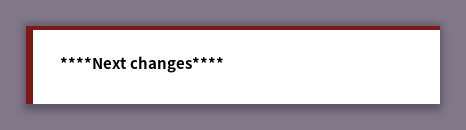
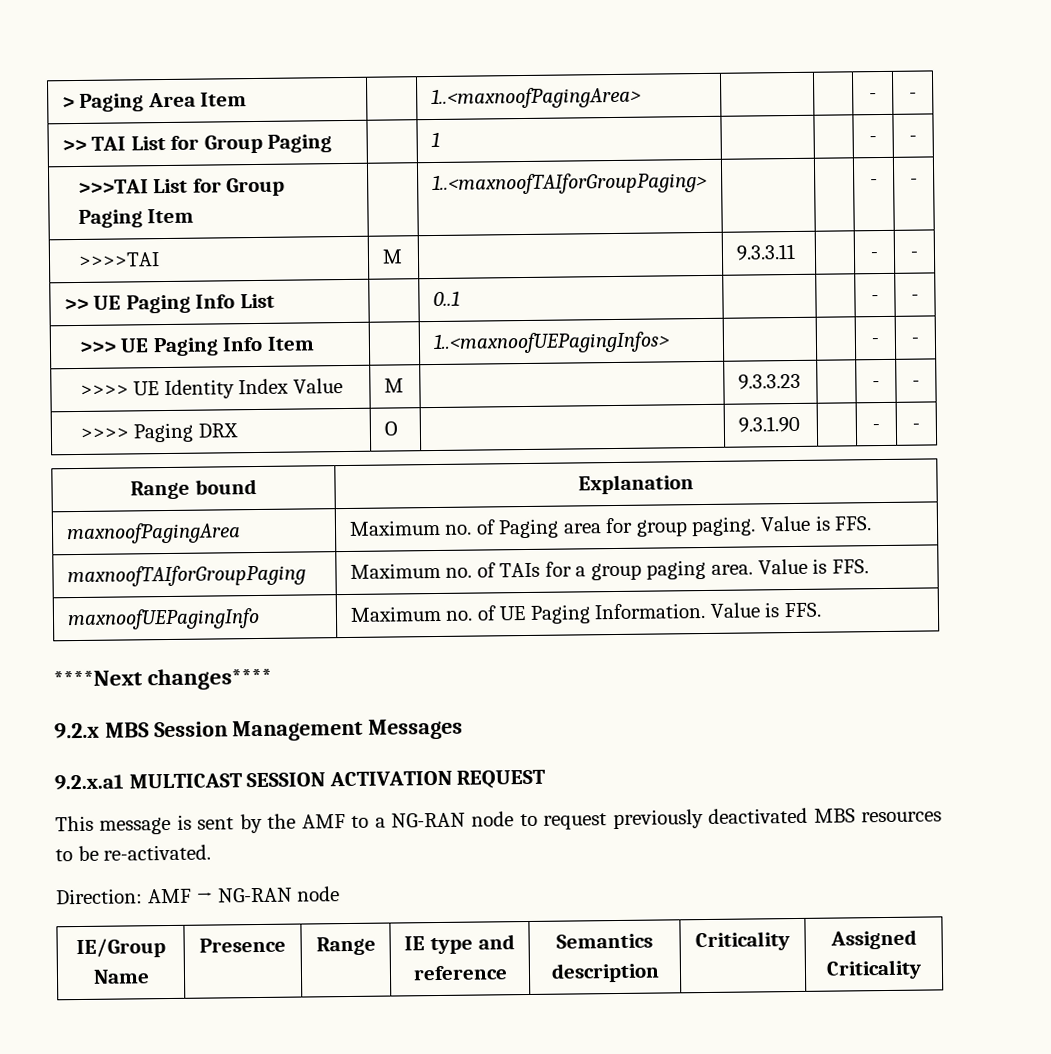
[60,56,225,73] ****Next changes**** -> [61,92,248,112] [430,86,641,110] [869,93,877,100] [909,92,917,99] [61,134,333,154] [430,131,440,148] [869,136,877,143] [909,135,917,142] [77,177,286,197] [77,208,195,228] [431,171,707,196] [870,179,878,186] [910,178,918,185] [77,252,160,267] [381,249,403,264] [735,243,796,261] [870,252,879,259] [910,251,919,258] [63,293,275,314] [432,290,460,307] [871,295,879,302] [911,294,919,301] [78,336,315,357] [432,331,670,355] [871,338,879,345] [911,337,919,344] [79,378,343,400] [383,378,404,393] [737,373,801,390] [872,381,880,388] [912,380,920,387] [79,422,238,443] [383,421,398,436] [737,415,800,433] [872,424,880,431] [912,423,920,430] [130,479,257,500] [578,474,694,495] [65,522,241,545] [348,515,873,539] [66,564,306,588] [349,558,869,581] [66,607,260,631] [349,602,822,624] [53,667,273,691] [54,718,464,742] [54,769,547,791] [55,807,942,835] [55,844,212,862] [56,886,341,905] [75,938,166,959] [92,969,150,984] [199,937,286,953] [315,936,376,956] [404,934,515,955] [412,965,508,981] [556,933,653,949] [550,962,660,983] [695,931,790,952] [829,929,917,950] [826,959,922,980] > Paging Area Item | | 1..<maxnoofPagingArea> | | | - | - // >> TAI List for Group Paging | | 1 | | | - | - // >>>TAI List for Group Paging Item | | 1..<maxnoofTAIforGroupPaging> | | | - | - // >>>>TAI | M | | 9.3.3.11 | | - | - // >> UE Paging Info List | | 0..1 | | | - | - // >>> UE Paging Info Item | | 1..<maxnoofUEPagingInfos> | | | - | - // >>>> UE Identity Index Value | M | | 9.3.3.23 | | - | - // >>>> Paging DRX | O | | 9.3.1.90 | | - | - // Range bound | Explanation // maxnoofPagingArea | Maximum no. of Paging area for group paging. Value is FFS. // maxnoofTAIforGroupPaging | Maximum no. of TAIs for a group paging area. Value is FFS. // maxnoofUEPagingInfo | Maximum no. of UE Paging Information. Value is FFS. // ****Next changes**** // 9.2.x MBS Session Management Messages // 9.2.x.a1 MULTICAST SESSION ACTIVATION REQUEST // This message is sent by the AMF to a NG-RAN node to request previously deactivated MBS resources to be re-activated. // Direction: AMF → NG-RAN node // IE/Group Name | Presence | Range | IE type and reference | Semantics description | Criticality | Assigned Criticality

